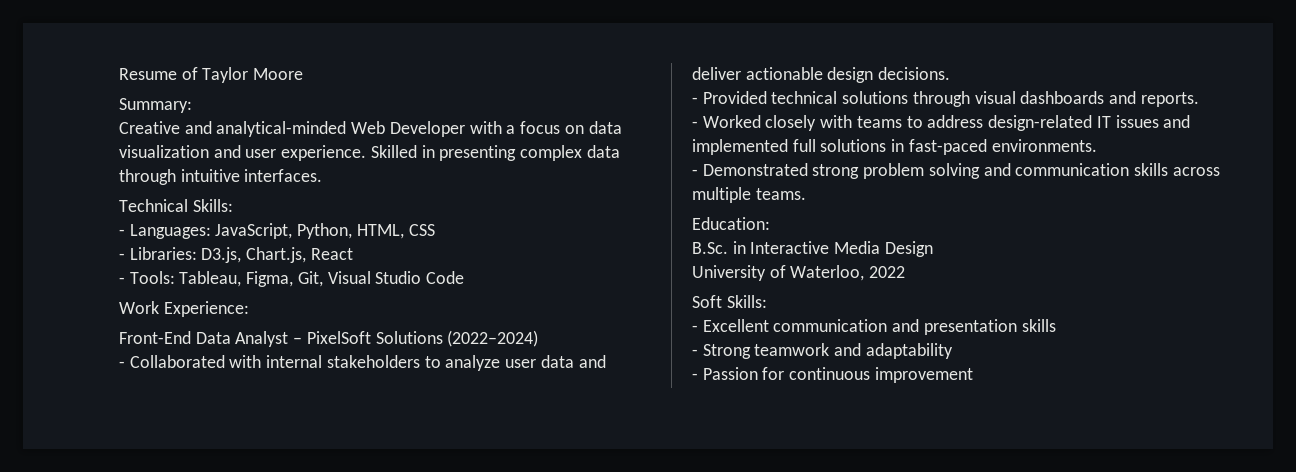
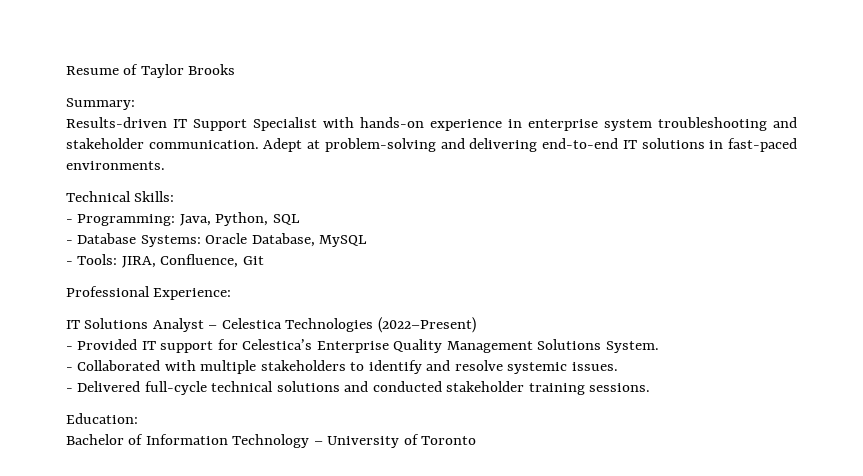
[253,68,304,80] Moore -> [188,64,236,75] Brooks
[119,121,622,137] [119,145,620,161] [119,169,323,185] [119,199,233,212] [119,223,435,239] [119,247,353,263] [119,271,465,287] [119,301,249,317] [119,330,539,347] Creative and analytical-minded Web Developer with a focus on data visualization and user experience. Skilled in presenting complex data through intuitive interfaces. // Technical Skills: // - Languages: JavaScript, Python, HTML, CSS // - Libraries: D3.js, Chart.js, React // - Tools: Tableau, Figma, Git, Visual Studio Code // Work Experience: // Front-End Data Analyst – PixelSoft Solutions (2022–2024) -> [66,117,797,131] [66,138,798,152] [66,161,165,170] [66,191,175,202] [66,212,300,226] [66,233,368,247] [66,254,264,268] [66,286,232,300] [66,317,476,333] [66,339,659,353] Results-driven IT Support Specialist with hands-on experience in enterprise system troubleshooting and stakeholder communication. Adept at problem-solving and delivering end-to-end IT solutions in fast-paced environments. // Technical Skills: // - Programming: Java, Python, SQL // - Database Systems: Oracle Database, MySQL // - Tools: JIRA, Confluence, Git // Professional Experience: // IT Solutions Analyst – Celestica Technologies (2022–Present) // - Provided IT support for Celestica’s Enterprise Quality Management Solutions System.
[266,355,323,368] internal -> [200,360,257,374] multiple
[445,355,606,371] [692,67,951,83] [692,91,1199,107] [692,115,1191,131] [692,139,1097,155] [692,163,1220,179] [692,187,806,203] [692,217,770,230] [692,241,933,257] [692,265,906,281] [692,295,767,308] [692,319,1056,335] [692,343,953,359] [692,367,973,383] analyze user data and deliver actionable design decisions. // - Provided technical solutions through visual dashboards and reports. // - Worked closely with teams to address design-related IT issues and implemented full solutions in fast-paced environments. // - Demonstrated strong problem solving and communication skills across multiple teams. // Education: // B.Sc. in Interactive Media Design // University of Waterloo, 2022 // Soft Skills: // - Excellent communication and presentation skills // - Strong teamwork and adaptability // - Passion for continuous improvement -> [368,360,618,374] [66,381,651,395] [66,413,138,424] [66,434,477,448] identify and resolve systemic issues. // - Delivered full-cycle technical solutions and conducted stakeholder training sessions. // Education: // Bachelor of Information Technology – University of Toronto

